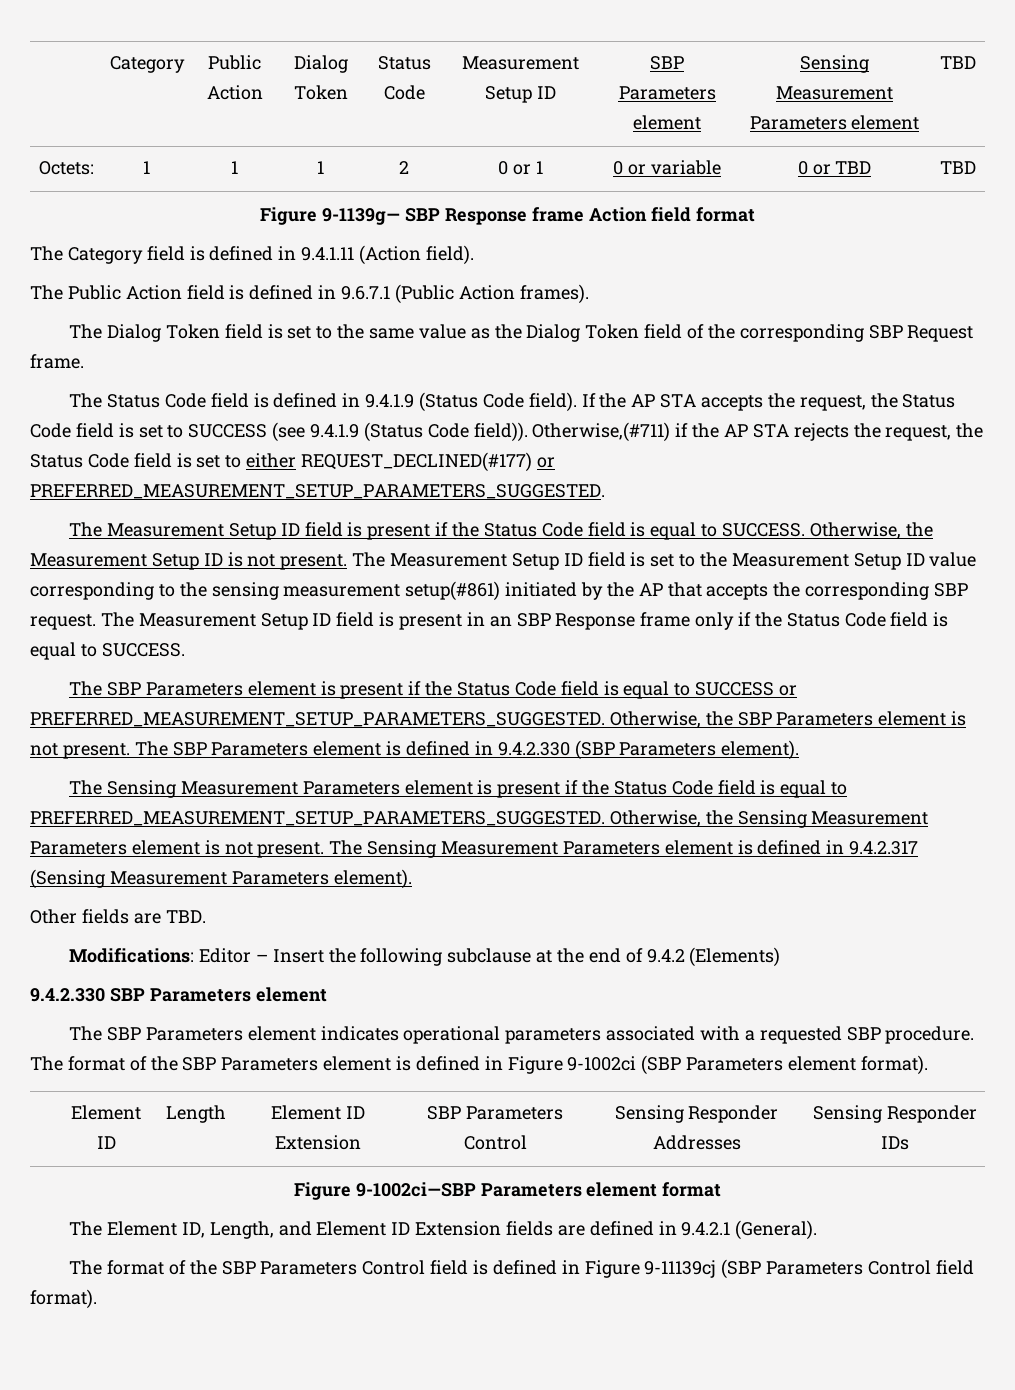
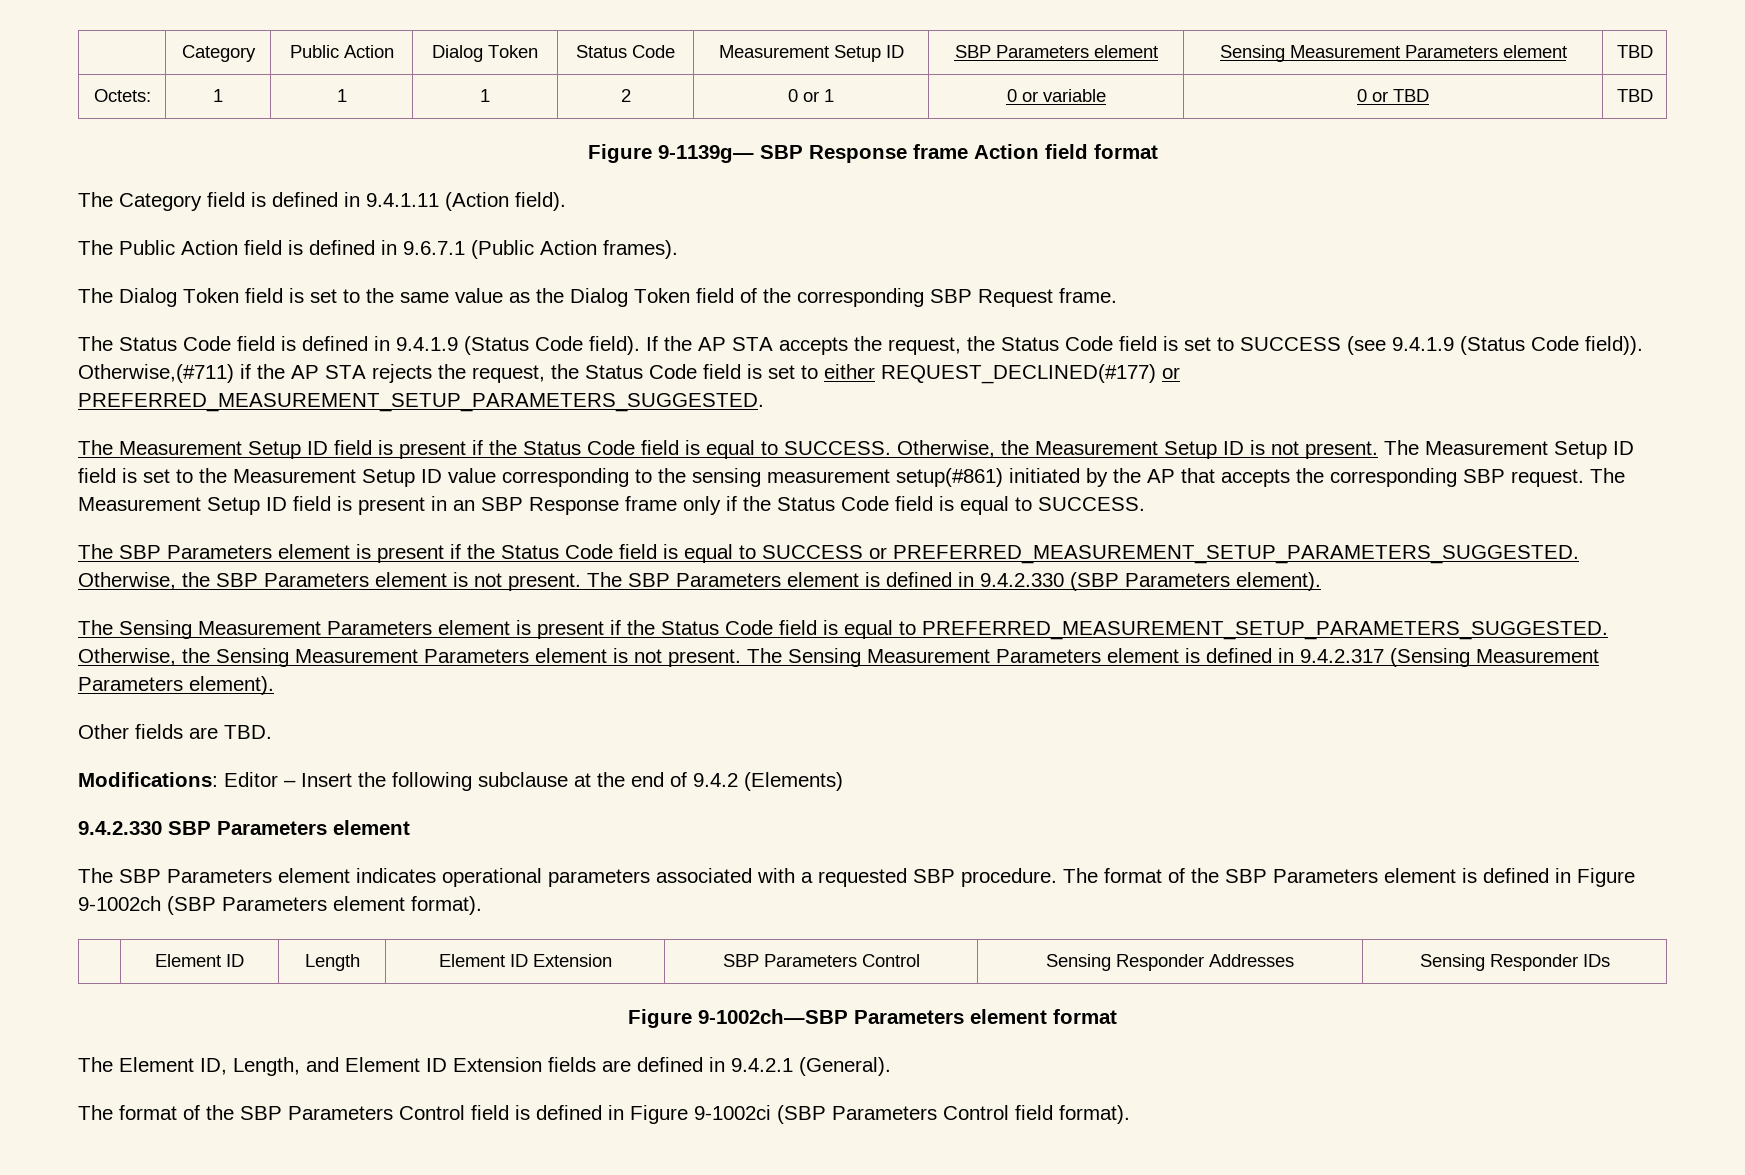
[567,1056,637,1071] 9-1002ci -> [78,896,161,911] 9-1002ch
[355,1182,476,1197] 9-1002ci—SBP -> [698,1009,848,1024] 9-1002ch—SBP
[644,1260,717,1278] 9-11139cj -> [694,1105,771,1120] 9-1002ci

